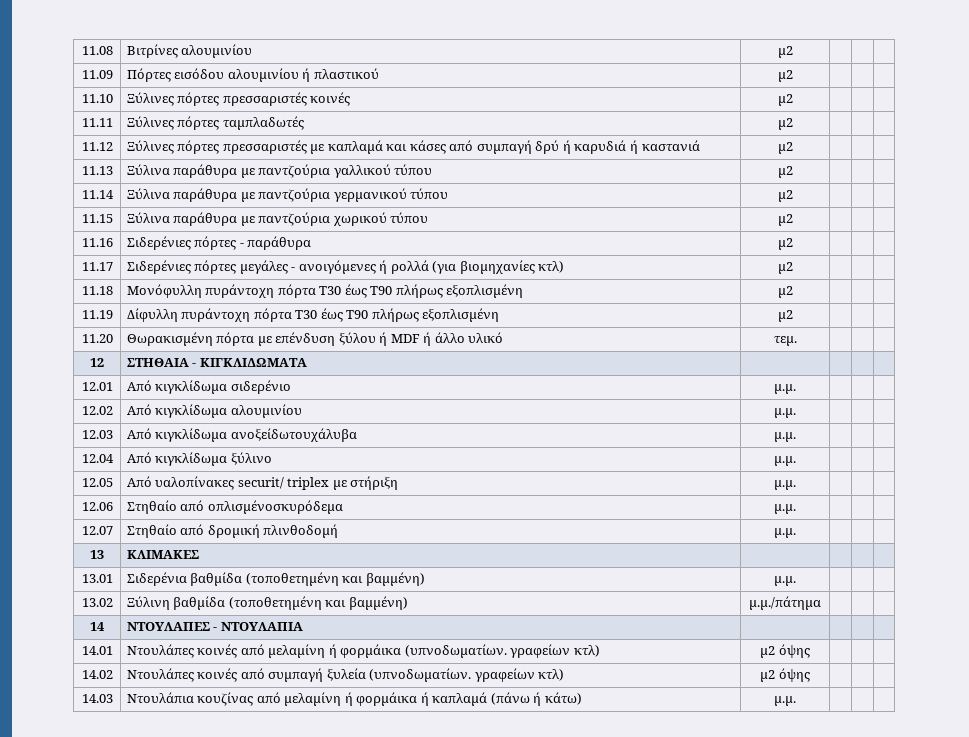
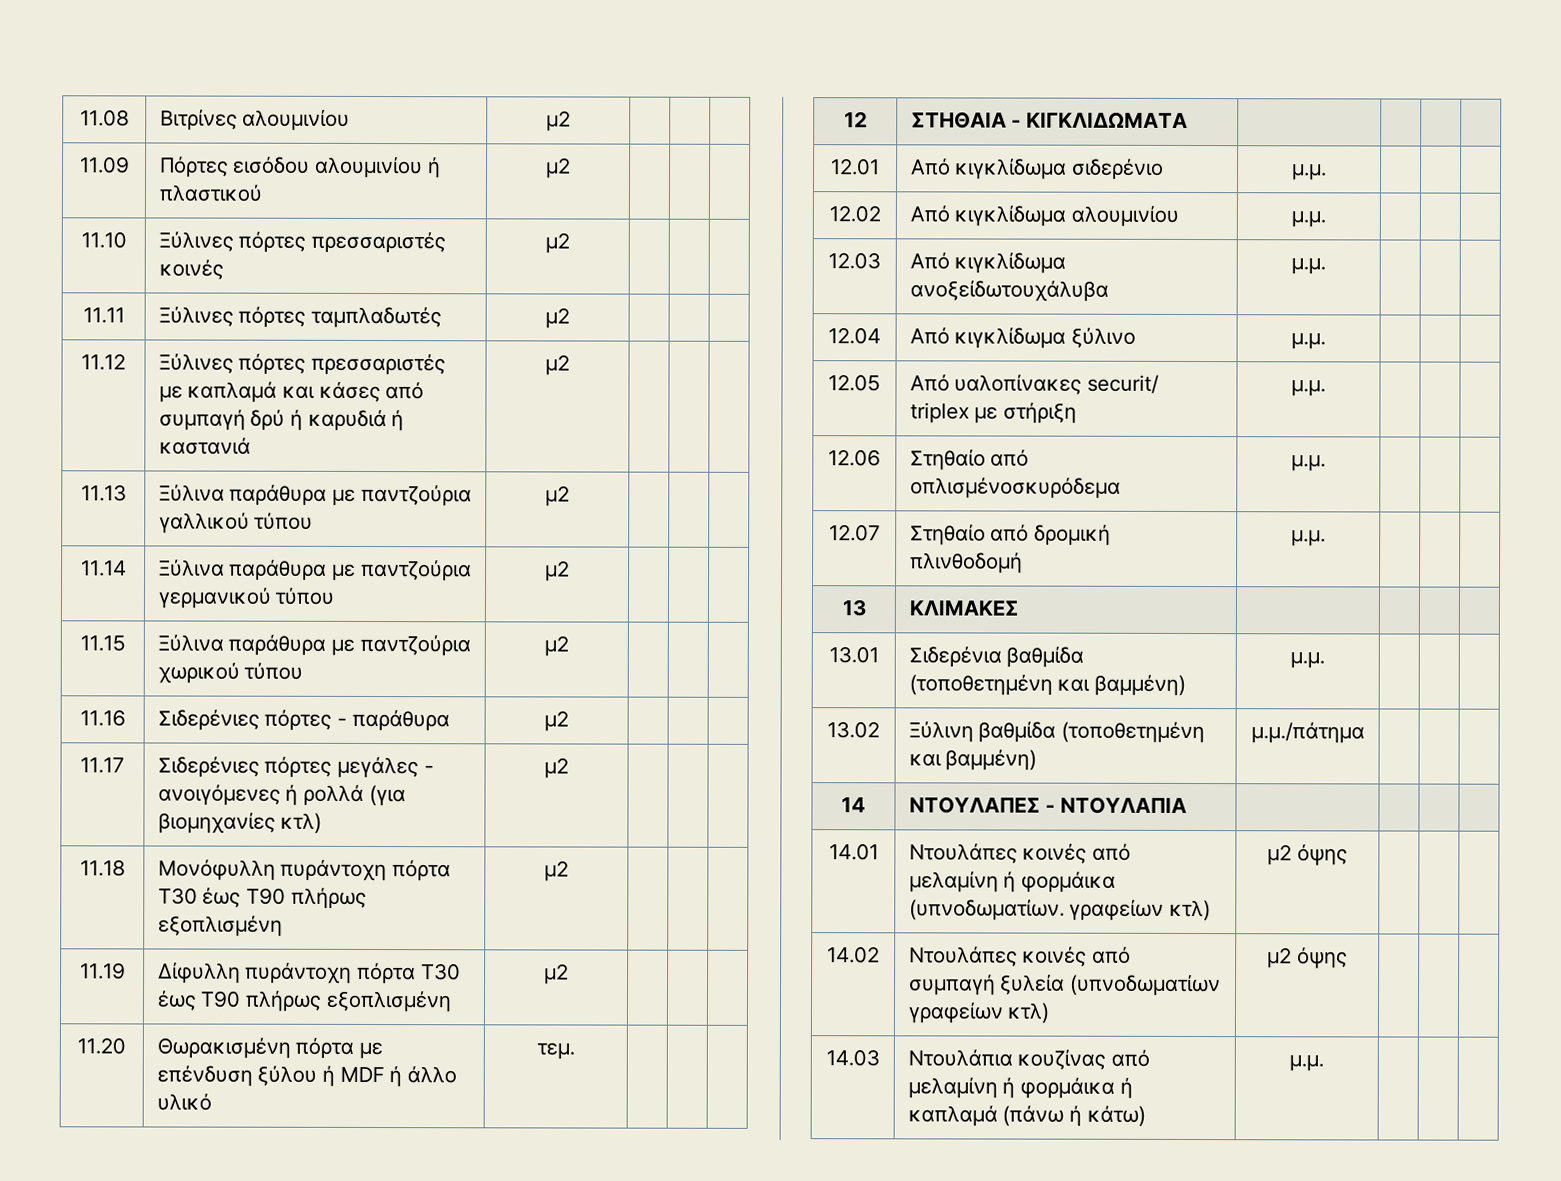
[369,668,472,682] (υπνοδωματίων. -> [1069,974,1221,997] (υπνοδωματίων

